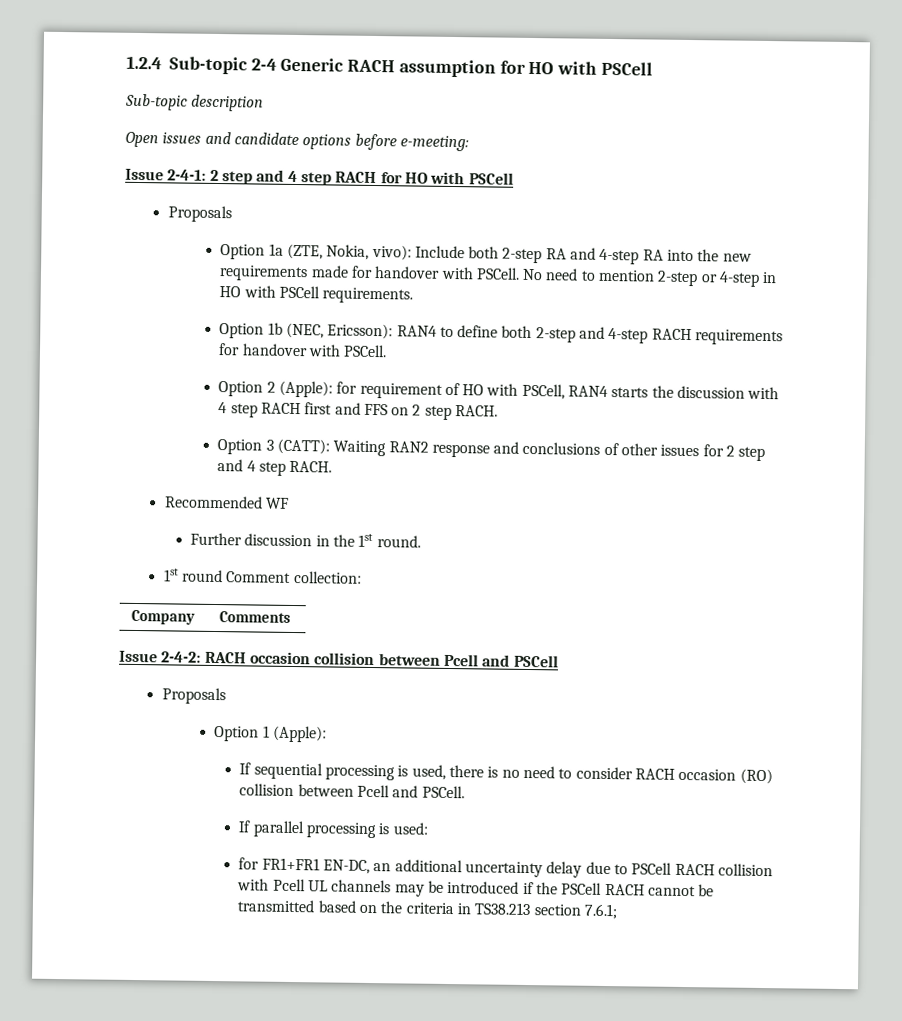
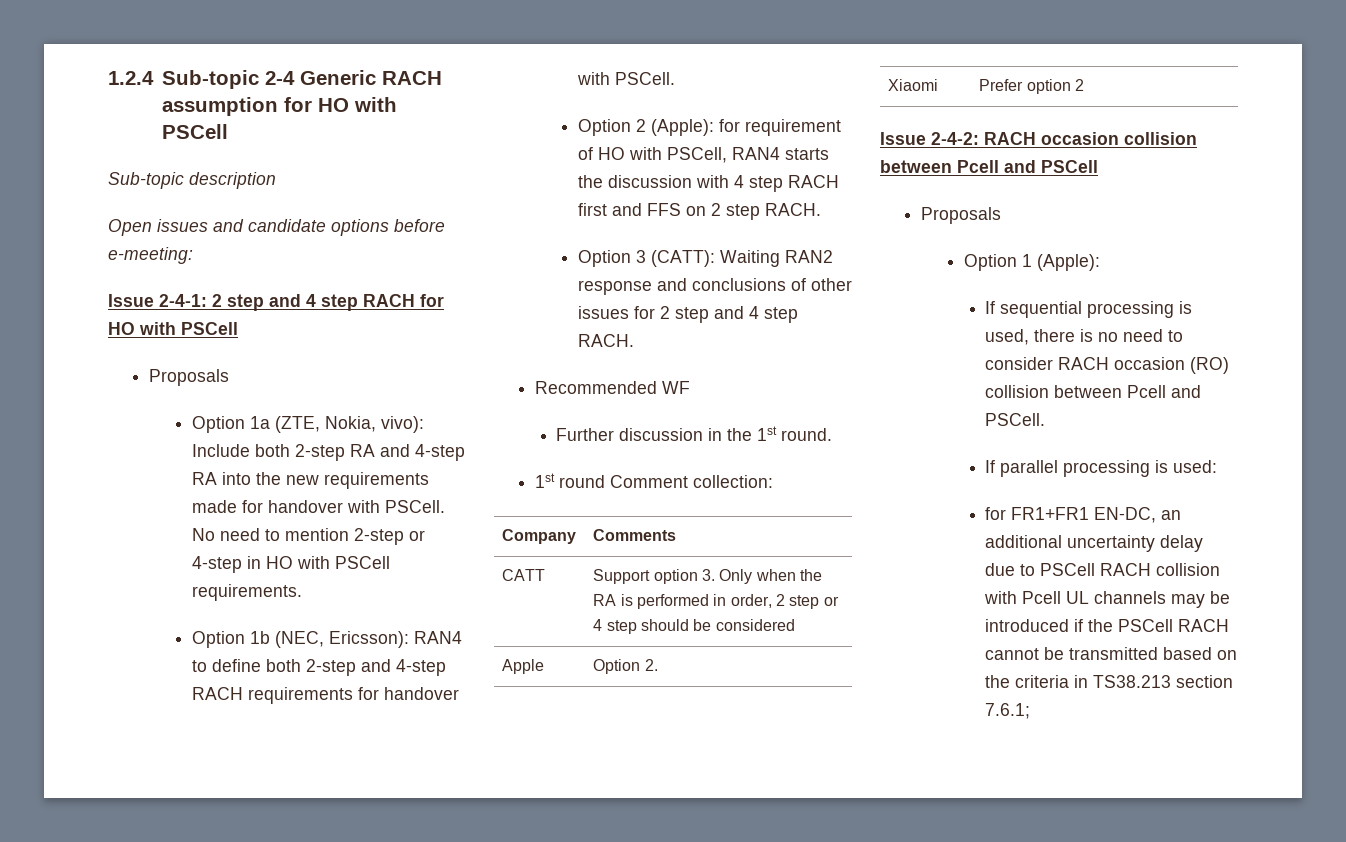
(292, 617) none -> [502,569,546,581] [593,569,823,584] [593,594,839,609] [593,619,795,634] [502,659,545,674] [593,659,658,674] [888,79,939,91] [979,79,1085,94] // CATT | Support option 3. Only when the RA is performed in order, 2 step or 4 step should be considered // Apple | Option 2. // Xiaomi | Prefer option 2

